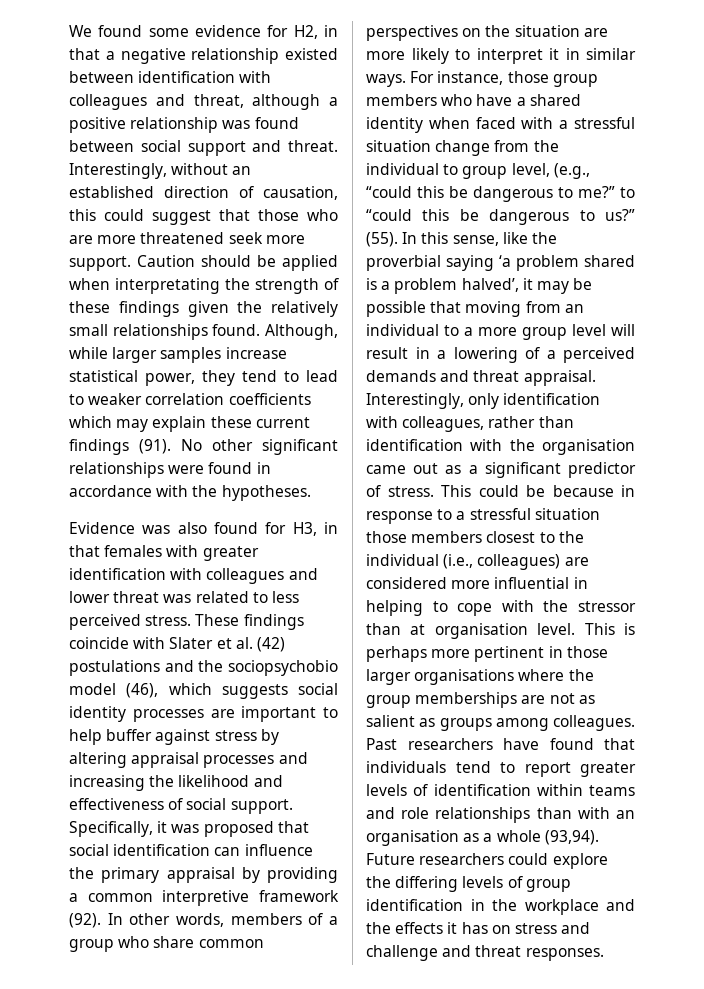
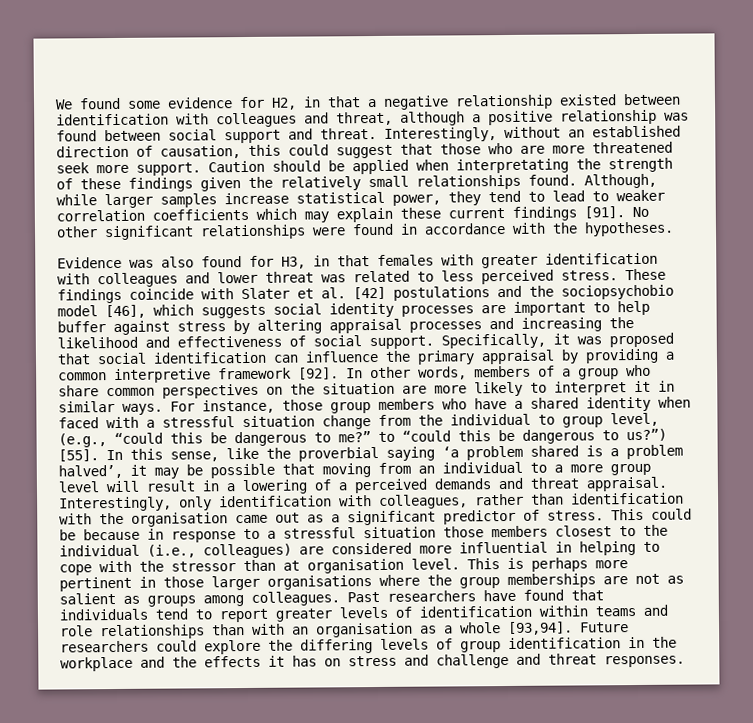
[139,439,171,454] (91). -> [584,206,625,219] [91].
[256,637,285,652] (42) -> [353,286,386,300] [42]
[126,683,159,698] (46), -> [105,304,146,319] [46],
[69,913,101,928] (92). -> [298,367,339,380] [92].
[605,209,635,221] [366,232,398,247] us?” (55). -> [626,428,667,442] [58,449,99,462] us?”) [55].
[544,830,599,845] (93,94). -> [508,621,573,635] [93,94].

